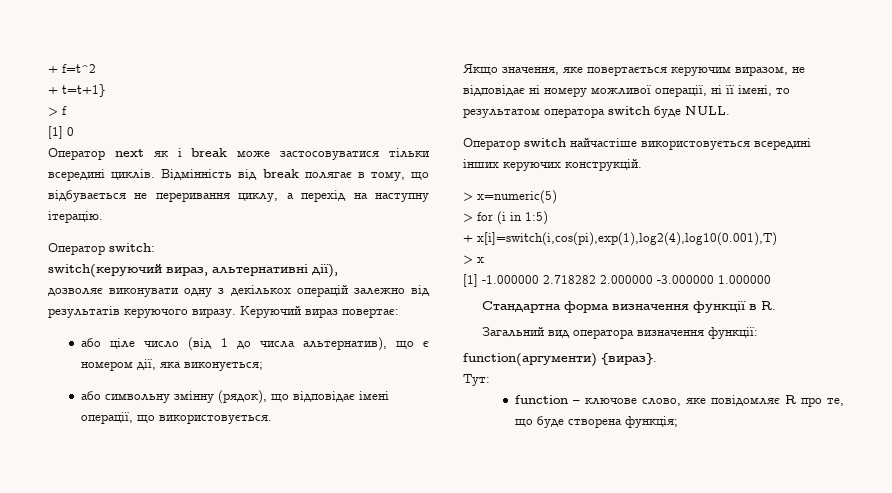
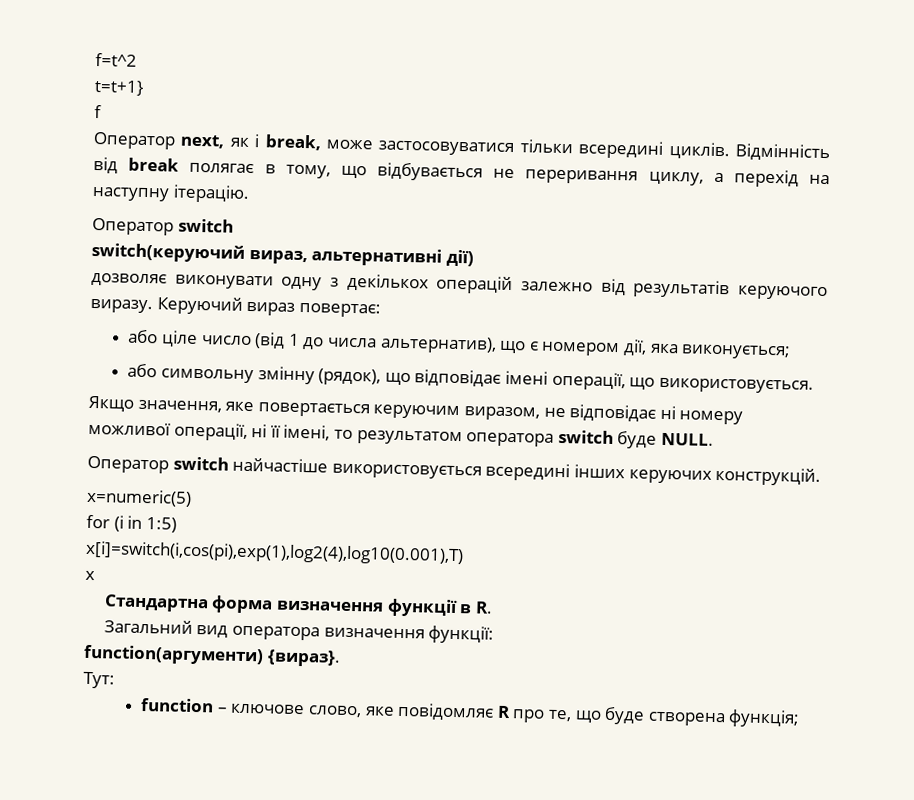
[48,66,58,73] + -> (95, 59) none
[48,87,58,94] + -> (137, 59) none
[48,107,58,116] > -> (144, 87) none
[48,126,74,139] [48,148,144,160] // [1] 0 // Оператор next -> [93,131,226,150] // Оператор next,
[191,148,228,157] break -> [264,134,322,151] break,
[109,243,155,252] switch: -> [177,218,234,233] switch
[312,264,338,278] дії), -> [445,249,474,267] дії)
[463,192,473,201] > -> (822, 476) none
[463,213,473,222] > -> (192, 497) none
[463,235,473,242] + -> (177, 525) none
[463,255,473,264] > -> (464, 553) none
[463,274,771,287] // [1] -1.000000 2.718282 2.000000 -3.000000 1.000000 -> (95, 575) none

